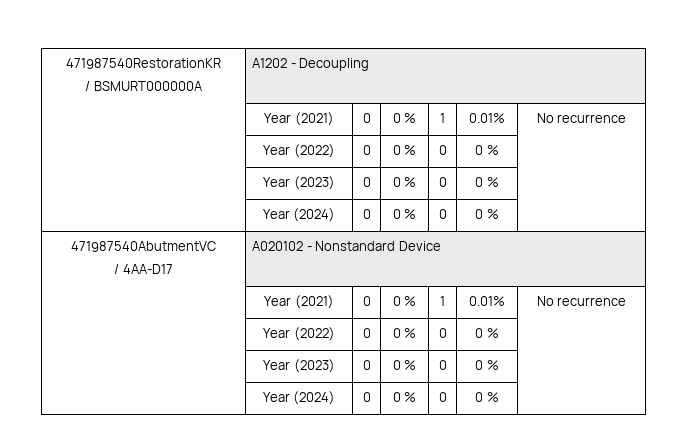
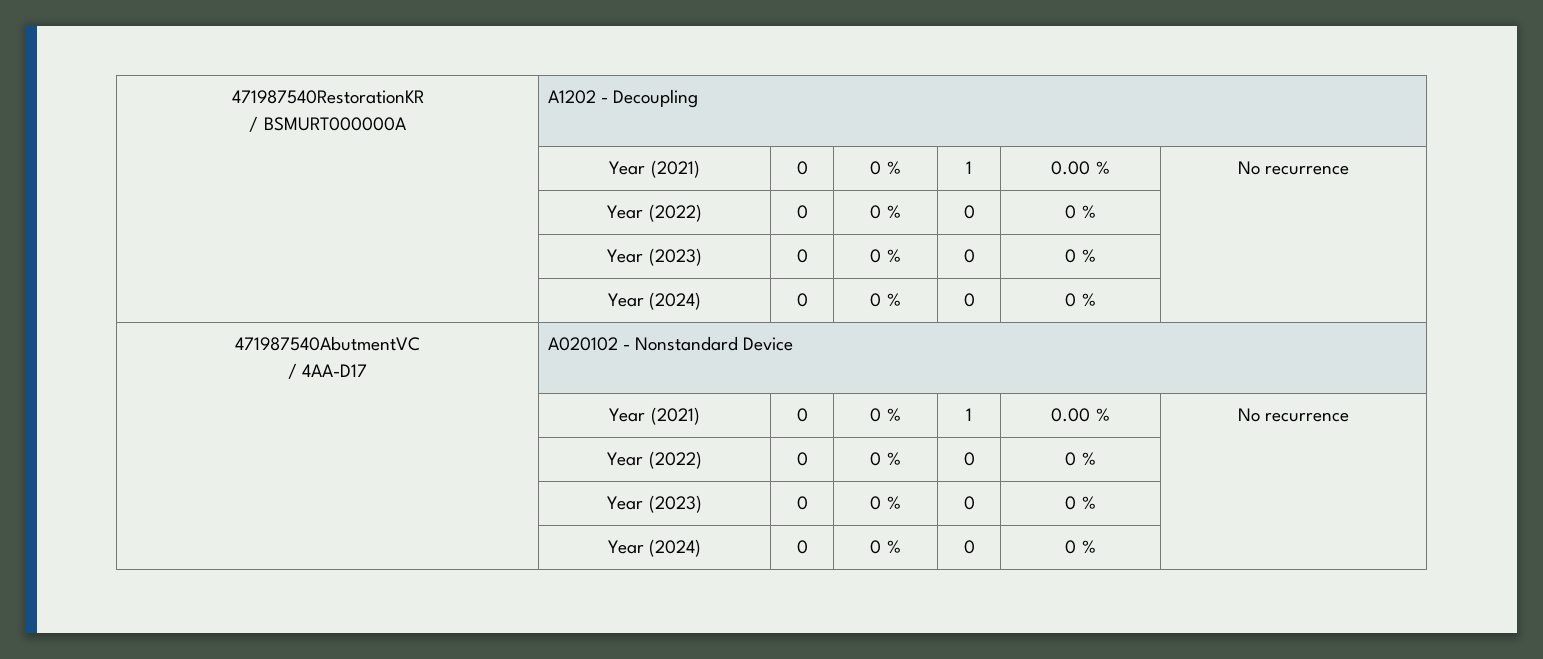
[469,113,505,123] 0.01% -> [1051,161,1110,175] 0.00 %
[469,296,505,306] 0.01% -> [1051,408,1110,422] 0.00 %

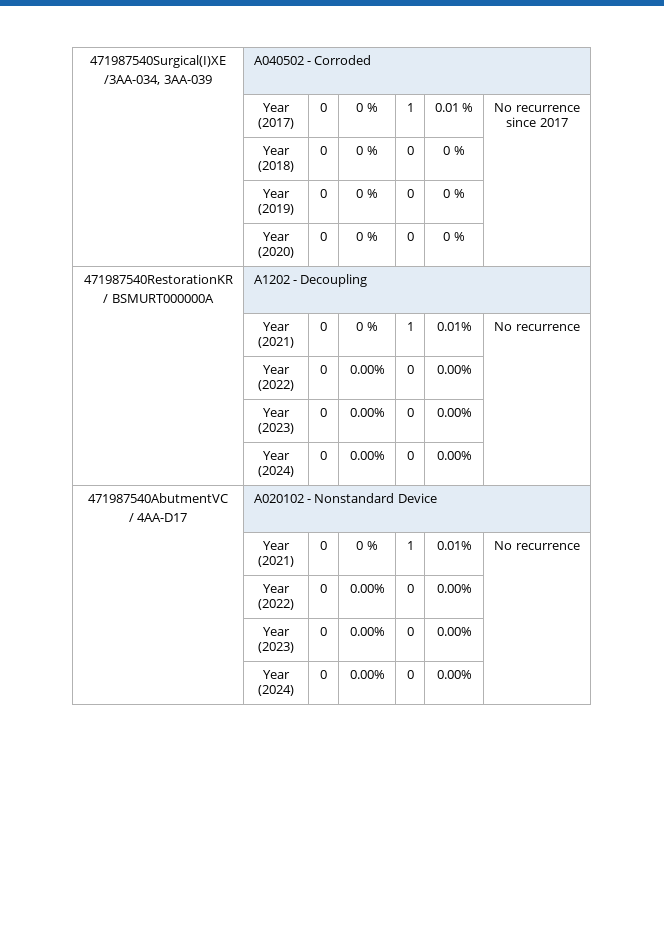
(231, 97) none -> [90,55,226,68] [104,75,212,85] [253,55,372,65] [263,103,290,112] [258,118,294,129] [320,103,327,112] [356,103,378,112] [406,103,414,112] [434,103,474,112] [494,103,580,112] [506,117,568,127] [263,146,290,155] [258,161,294,172] [320,146,327,155] [356,146,378,155] [406,146,414,155] [443,146,465,155] [263,189,290,198] [258,204,294,215] [320,189,327,198] [356,189,378,198] [406,189,414,198] [443,189,465,198] [263,232,290,241] [258,247,294,258] [320,232,327,241] [356,232,378,241] [406,232,414,241] [443,232,465,241] 471987540Surgical(I)XE // /3AA-034, 3AA-039 | A040502 - Corroded // | Year (2017) | 0 | 0 % | 1 | 0.01 % | No recurrence since 2017 // | Year (2018) | 0 | 0 % | 0 | 0 % | // | Year (2019) | 0 | 0 % | 0 | 0 % | // | Year (2020) | 0 | 0 % | 0 | 0 % | //
[1051,161,1110,175] [1237,161,1350,175] [607,204,702,222] [796,205,808,219] [870,205,901,219] [963,205,975,219] [1065,205,1096,219] [607,248,702,266] [796,249,808,263] [870,249,901,263] [963,249,975,263] [1065,249,1096,263] [607,292,702,310] [796,293,808,307] [870,293,901,307] [963,293,975,307] [1065,293,1096,307] 0.00 % | No recurrence // | Year (2022) | 0 | 0 % | 0 | 0 % | // | Year (2023) | 0 | 0 % | 0 | 0 % | // | Year (2024) | 0 | 0 % | 0 | 0 % -> [436,322,472,331] [494,322,580,331] [263,365,290,374] [258,380,294,391] [320,365,327,374] [349,365,385,374] [406,365,414,374] [436,365,472,374] [263,408,290,417] [258,423,294,434] [320,408,327,417] [349,408,385,417] [406,408,414,417] [436,408,472,417] [263,451,290,460] [258,466,294,477] [320,451,327,460] [349,451,385,460] [406,451,414,460] [436,451,472,460] 0.01% | No recurrence // | Year (2022) | 0 | 0.00% | 0 | 0.00% | // | Year (2023) | 0 | 0.00% | 0 | 0.00% | // | Year (2024) | 0 | 0.00% | 0 | 0.00%
[1051,408,1110,422] [1237,408,1350,422] [607,451,702,469] [796,452,808,466] [870,452,901,466] [963,452,975,466] [1065,452,1096,466] [607,495,702,513] [796,496,808,510] [870,496,901,510] [963,496,975,510] [1065,496,1096,510] [607,539,702,557] [796,540,808,554] [870,540,901,554] [963,540,975,554] [1065,540,1096,554] 0.00 % | No recurrence // | Year (2022) | 0 | 0 % | 0 | 0 % | // | Year (2023) | 0 | 0 % | 0 | 0 % | // | Year (2024) | 0 | 0 % | 0 | 0 % -> [436,541,472,550] [494,541,580,550] [263,584,290,593] [258,599,294,610] [320,584,327,593] [349,584,385,593] [406,584,414,593] [436,584,472,593] [263,627,290,636] [258,642,294,653] [320,627,327,636] [349,627,385,636] [406,627,414,636] [436,627,472,636] [263,670,290,679] [258,685,294,696] [320,670,327,679] [349,670,385,679] [406,670,414,679] [436,670,472,679] 0.01% | No recurrence // | Year (2022) | 0 | 0.00% | 0 | 0.00% | // | Year (2023) | 0 | 0.00% | 0 | 0.00% | // | Year (2024) | 0 | 0.00% | 0 | 0.00%

